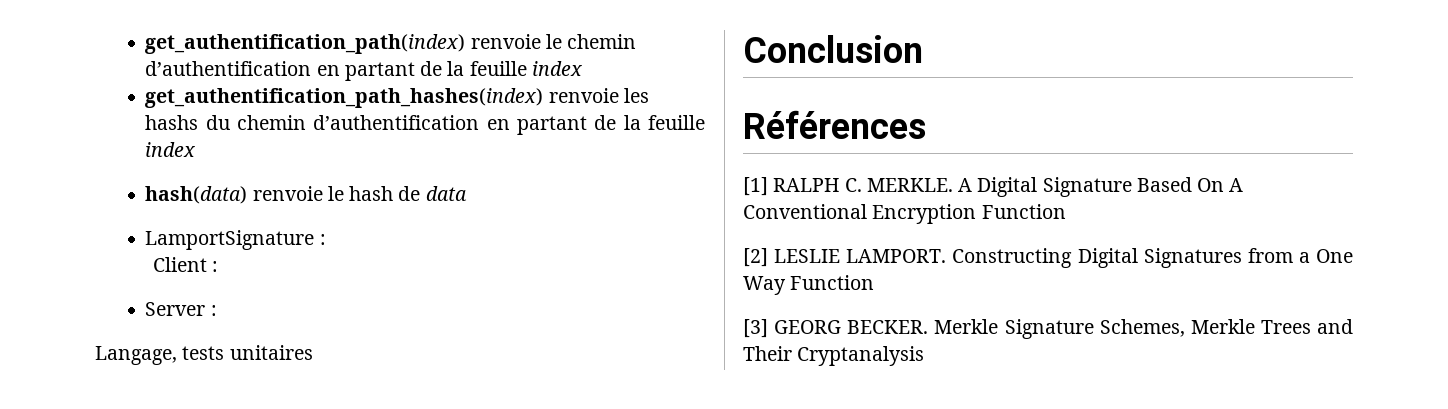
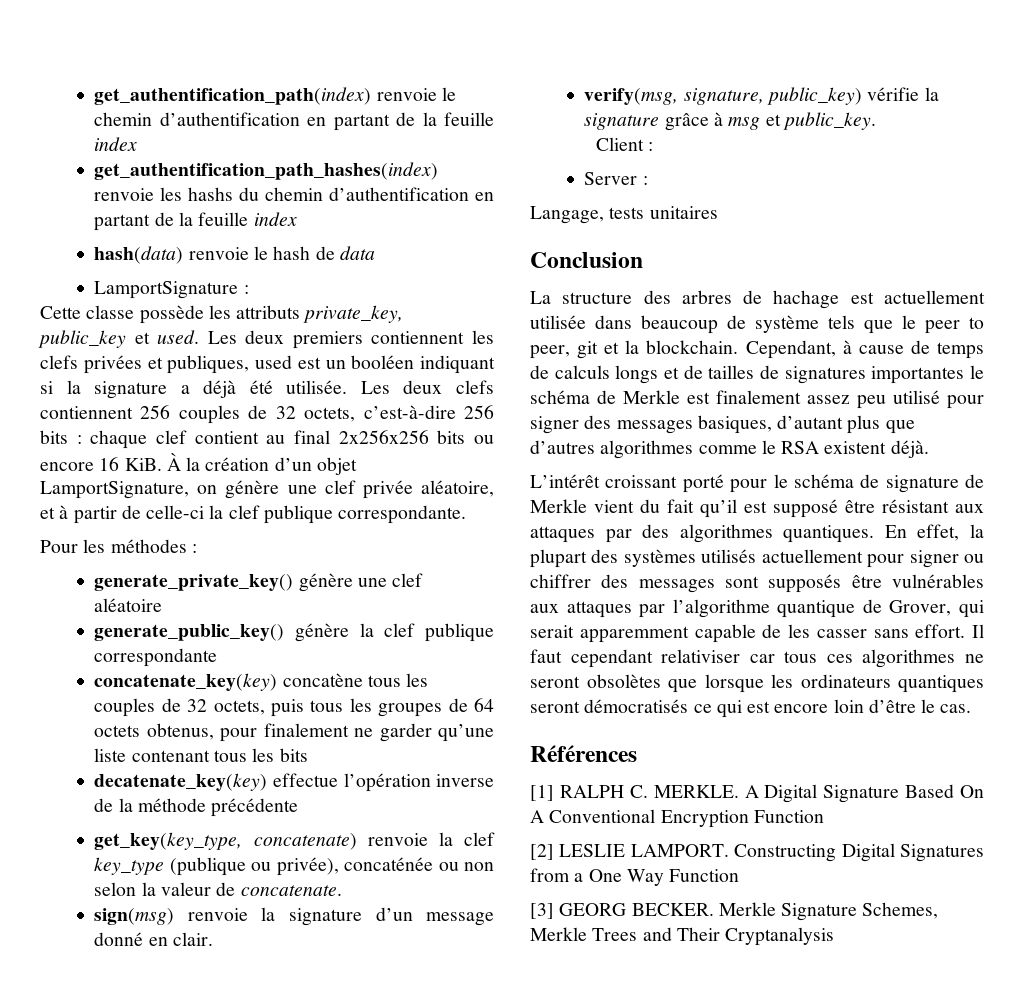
(326, 239) none -> [40,305,404,324] [38,330,494,349] [40,355,495,374] [40,380,494,399] [40,405,494,424] [40,430,495,449] [40,452,357,475] [40,480,495,499] [40,505,467,524] [40,539,197,553] [94,573,424,592] [94,598,163,612] [94,623,494,642] [94,648,218,667] [94,673,429,691] [94,698,494,717] [94,723,494,742] [94,748,308,762] [94,773,494,792] [94,798,299,817] [94,832,495,850] [94,857,494,876] [94,882,342,896] [94,907,494,926] [94,932,214,946] [584,87,939,105] [584,112,876,131] // Cette classe possède les attributs private_key, public_key et used. Les deux premiers contiennent les clefs privées et publiques, used est un booléen indiquant si la signature a déjà été utilisée. Les deux clefs contiennent 256 couples de 32 octets, c’est-à-dire 256 bits : chaque clef contient au final 2x256x256 bits ou encore 16 KiB. À la création d’un objet LamportSignature, on génère une clef privée aléatoire, et à partir de celle-ci la clef publique correspondante. // Pour les méthodes : // generate_private_key() génère une clef aléatoire // generate_public_key() génère la clef publique correspondante // concatenate_key(key) concatène tous les couples de 32 octets, puis tous les groupes de 64 octets obtenus, pour finalement ne garder qu’une liste contenant tous les bits // decatenate_key(key) effectue l’opération inverse de la méthode précédente // get_key(key_type, concatenate) renvoie la clef key_type (publique ou privée), concaténée ou non selon la valeur de concatenate. // sign(msg) renvoie la signature d’un message donné en clair. // verify(msg, signature, public_key) vérifie la signature grâce à msg et public_key.
(923, 49) none -> [530,290,985,309] [530,315,984,334] [530,340,984,359] [530,365,984,384] [530,390,984,409] [530,415,915,434] [530,440,929,459] [530,474,984,493] [530,499,984,518] [530,524,984,543] [530,549,984,568] [530,574,984,593] [530,599,984,618] [530,624,984,643] [530,649,984,668] [530,674,984,693] [530,699,972,718] // La structure des arbres de hachage est actuellement utilisée dans beaucoup de système tels que le peer to peer, git et la blockchain. Cependant, à cause de temps de calculs longs et de tailles de signatures importantes le schéma de Merkle est finalement assez peu utilisé pour signer des messages basiques, d’autant plus que d’autres algorithmes comme le RSA existent déjà. // L’intérêt croissant porté pour le schéma de signature de Merkle vient du fait qu’il est supposé être résistant aux attaques par des algorithmes quantiques. En effet, la plupart des systèmes utilisés actuellement pour signer ou chiffrer des messages sont supposés être vulnérables aux attaques par l’algorithme quantique de Grover, qui serait apparemment capable de les casser sans effort. Il faut cependant relativiser car tous ces algorithmes ne seront obsolètes que lorsque les ordinateurs quantiques seront démocratisés ce qui est encore loin d’être le cas.

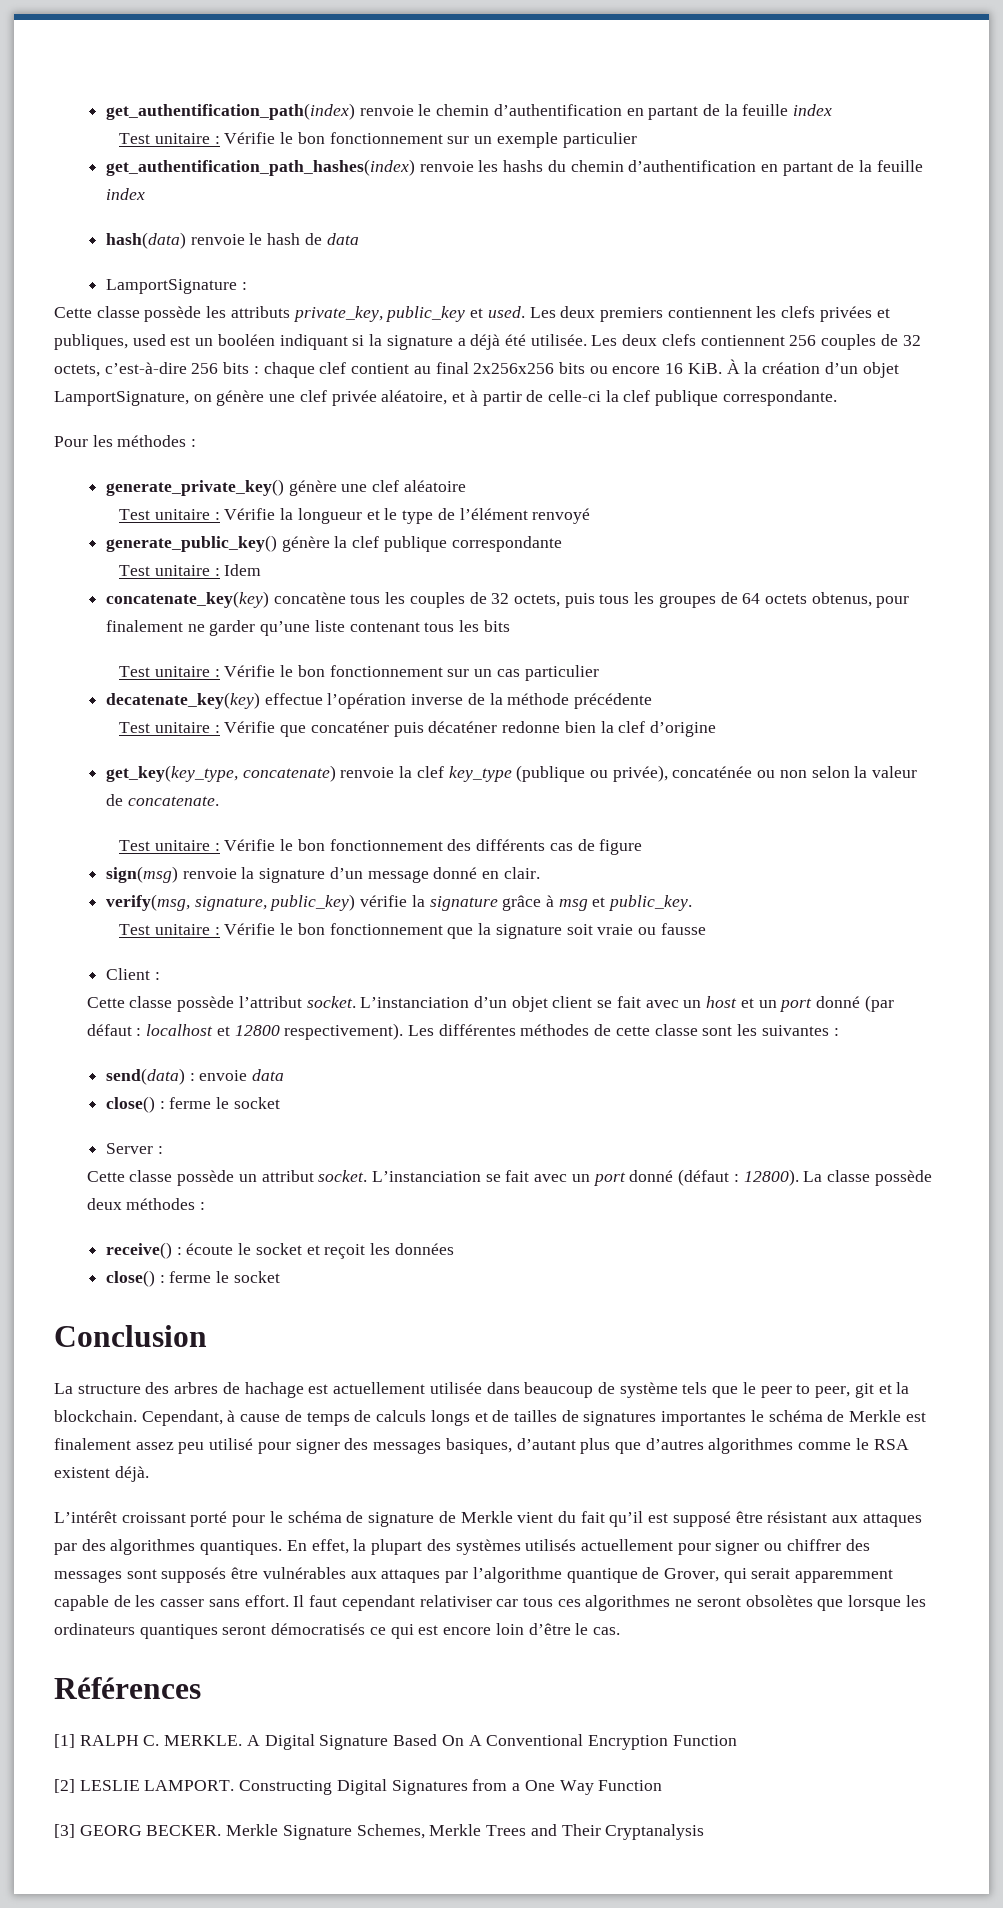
(138, 144) none -> [119,132,637,148] // Test unitaire : Vérifie le bon fonctionnement sur un exemple particulier
(163, 605) none -> [119,508,591,524] // Test unitaire : Vérifie la longueur et le type de l’élément renvoyé
(218, 657) none -> [119,564,262,576] // Test unitaire : Idem
(308, 755) none -> [119,665,599,681] // Test unitaire : Vérifie le bon fonctionnement sur un cas particulier
(299, 807) none -> [119,721,716,737] // Test unitaire : Vérifie que concaténer puis décaténer redonne bien la clef d’origine
(342, 890) none -> [119,839,643,855] // Test unitaire : Vérifie le bon fonctionnement des différents cas de figure
[596,137,654,151] [584,172,648,185] [530,206,718,224] Client : // Server : // Langage, tests unitaires -> [119,923,706,939] [105,968,160,980] [86,995,894,1012] [86,1023,839,1040] [105,1068,285,1085] [105,1096,280,1113] [105,1143,163,1154] [86,1169,932,1186] [86,1198,206,1210] [105,1242,454,1259] [105,1270,280,1287] Test unitaire : Vérifie le bon fonctionnement que la signature soit vraie ou fausse // Client : // Cette classe possède l’attribut socket. L’instanciation d’un objet client se fait avec un host et un port donné (par défaut : localhost et 12800 respectivement). Les différentes méthodes de cette classe sont les suivantes : // send(data) : envoie data // close() : ferme le socket // Server : // Cette classe possède un attribut socket. L’instanciation se fait avec un port donné (défaut : 12800). La classe possède deux méthodes : // receive() : écoute le socket et reçoit les données // close() : ferme le socket

